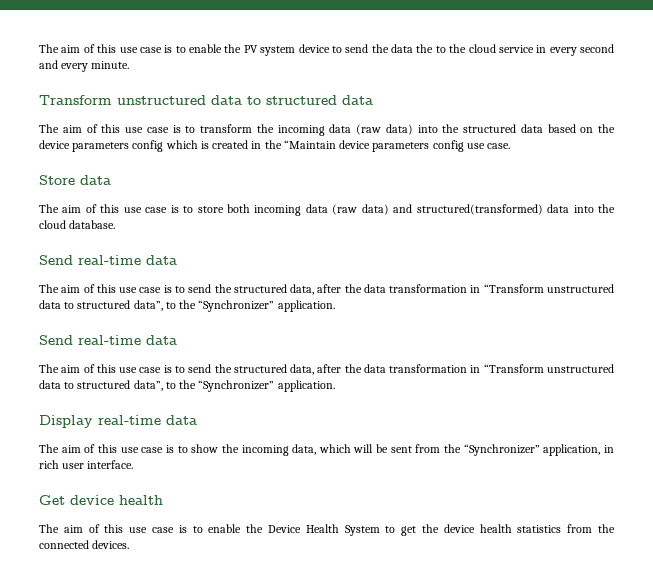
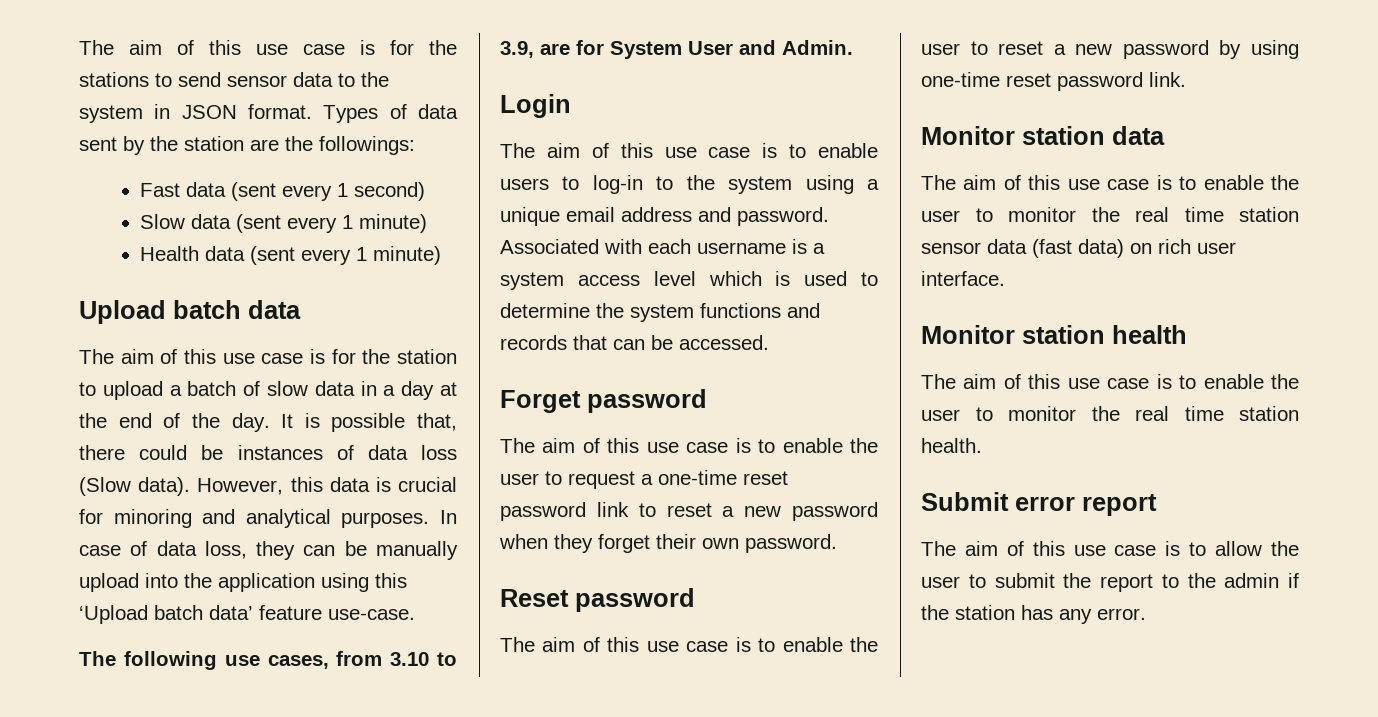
[39,44,614,56] [39,60,130,72] [39,95,373,105] [39,124,615,136] [39,140,511,152] [39,175,111,185] [39,204,615,216] [39,220,116,229] [39,255,177,265] [39,284,614,295] [39,300,335,312] [39,335,177,345] [39,364,614,375] [39,380,335,392] [39,415,197,428] [39,444,614,456] The aim of this use case is to enable the PV system device to send the data the to the cloud service in every second and every minute. // Transform unstructured data to structured data // The aim of this use case is to transform the incoming data (raw data) into the structured data based on the device parameters config which is created in the “Maintain device parameters config use case. // Store data // The aim of this use case is to store both incoming data (raw data) and structured(transformed) data into the cloud database. // Send real-time data // The aim of this use case is to send the structured data, after the data transformation in “Transform unstructured data to structured data”, to the “Synchronizer” application. // Send real-time data // The aim of this use case is to send the structured data, after the data transformation in “Transform unstructured data to structured data”, to the “Synchronizer” application. // Display real-time data // The aim of this use case is to show the incoming data, which will be sent from the “Synchronizer” application, in -> [79,40,457,55] [79,72,389,87] [79,104,458,123] [79,136,415,155] [139,182,425,201] [139,214,427,233] [139,246,441,265] [79,300,301,324] [79,349,457,364] [79,381,458,400] [79,413,457,432] [79,445,457,460] [79,477,457,496] [79,509,457,528] [79,541,458,560] [79,573,407,592] [79,605,415,624] [79,651,457,670] [500,40,853,59] [500,94,571,118] [500,143,878,158] [500,175,879,194] [500,207,829,226] [500,239,825,254] [500,271,878,290] [500,303,820,322] [500,335,769,350] [500,389,707,413] [500,438,878,453] [500,470,788,489] [500,502,878,521] [499,534,837,553] [500,588,695,612] [500,637,878,652] [921,40,1299,59] [921,72,1186,91] [921,126,1165,145] [921,175,1299,190] [921,207,1299,222] [921,239,1152,258] The aim of this use case is for the stations to send sensor data to the system in JSON format. Types of data sent by the station are the followings: // Fast data (sent every 1 second) // Slow data (sent every 1 minute) // Health data (sent every 1 minute) // Upload batch data // The aim of this use case is for the station to upload a batch of slow data in a day at the end of the day. It is possible that, there could be instances of data loss (Slow data). However, this data is crucial for minoring and analytical purposes. In case of data loss, they can be manually upload into the application using this ‘Upload batch data’ feature use-case. // The following use cases, from 3.10 to 3.9, are for System User and Admin. // Login // The aim of this use case is to enable users to log-in to the system using a unique email address and password. Associated with each username is a system access level which is used to determine the system functions and records that can be accessed. // Forget password // The aim of this use case is to enable the user to request a one-time reset password link to reset a new password when they forget their own password. // Reset password // The aim of this use case is to enable the user to reset a new password by using one-time reset password link. // Monitor station data // The aim of this use case is to enable the user to monitor the real time station sensor data (fast data) on
[39,495,114,505] Get device -> [921,325,1105,344] Monitor station
[268,524,615,536] [39,540,130,549] Device Health System to get the device health statistics from the connected devices. -> [921,406,1299,421] [921,438,982,453] [921,492,1157,516] [921,541,1299,556] [921,573,1299,592] [921,605,1146,624] user to monitor the real time station health. // Submit error report // The aim of this use case is to allow the user to submit the report to the admin if the station has any error.

